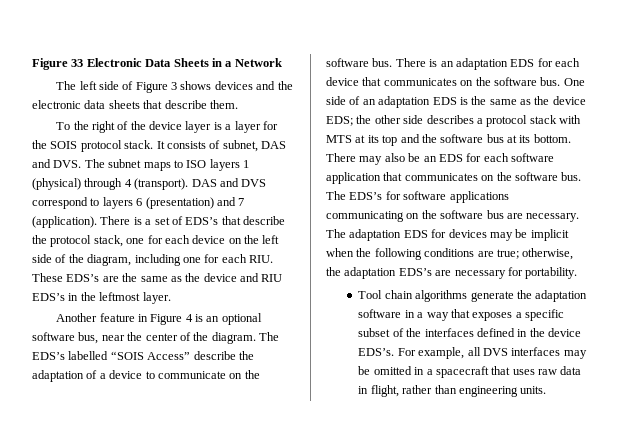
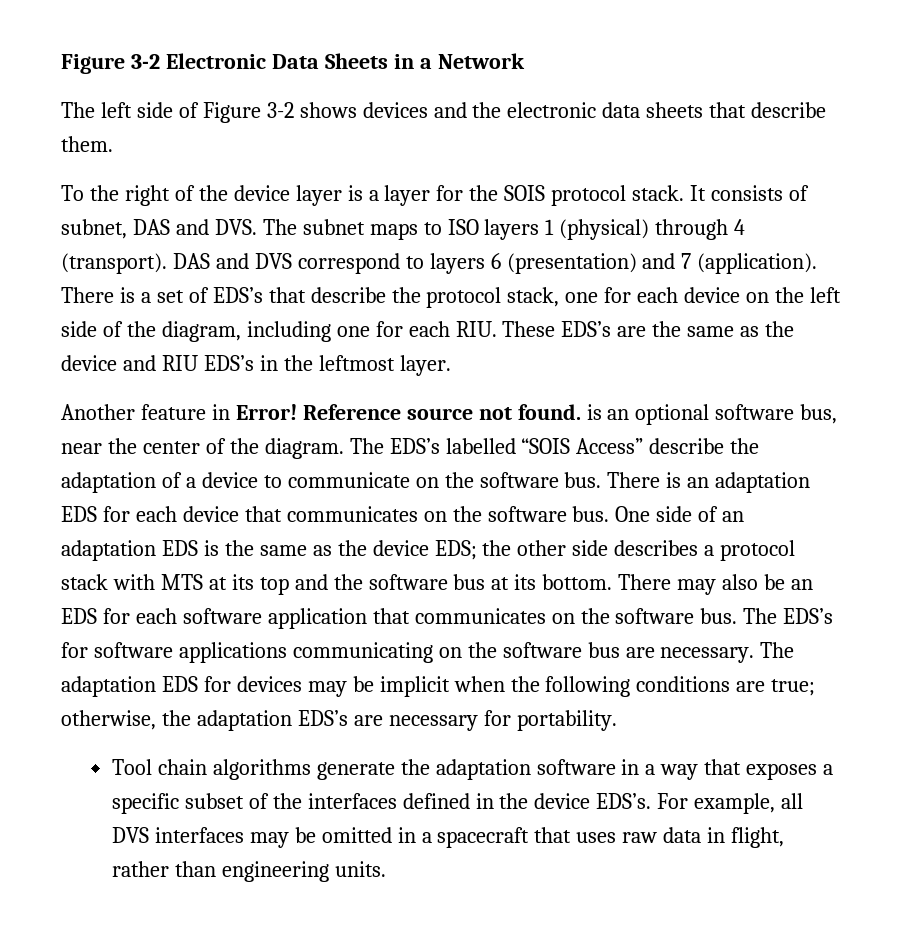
[32,58,84,70] Figure 33 -> [61,54,160,74] Figure 3-2
[171,82,178,90] 3 -> [266,102,294,118] 3-2
[150,314,193,325] Figure 4 -> [235,404,581,420] Error! Reference source not found.

